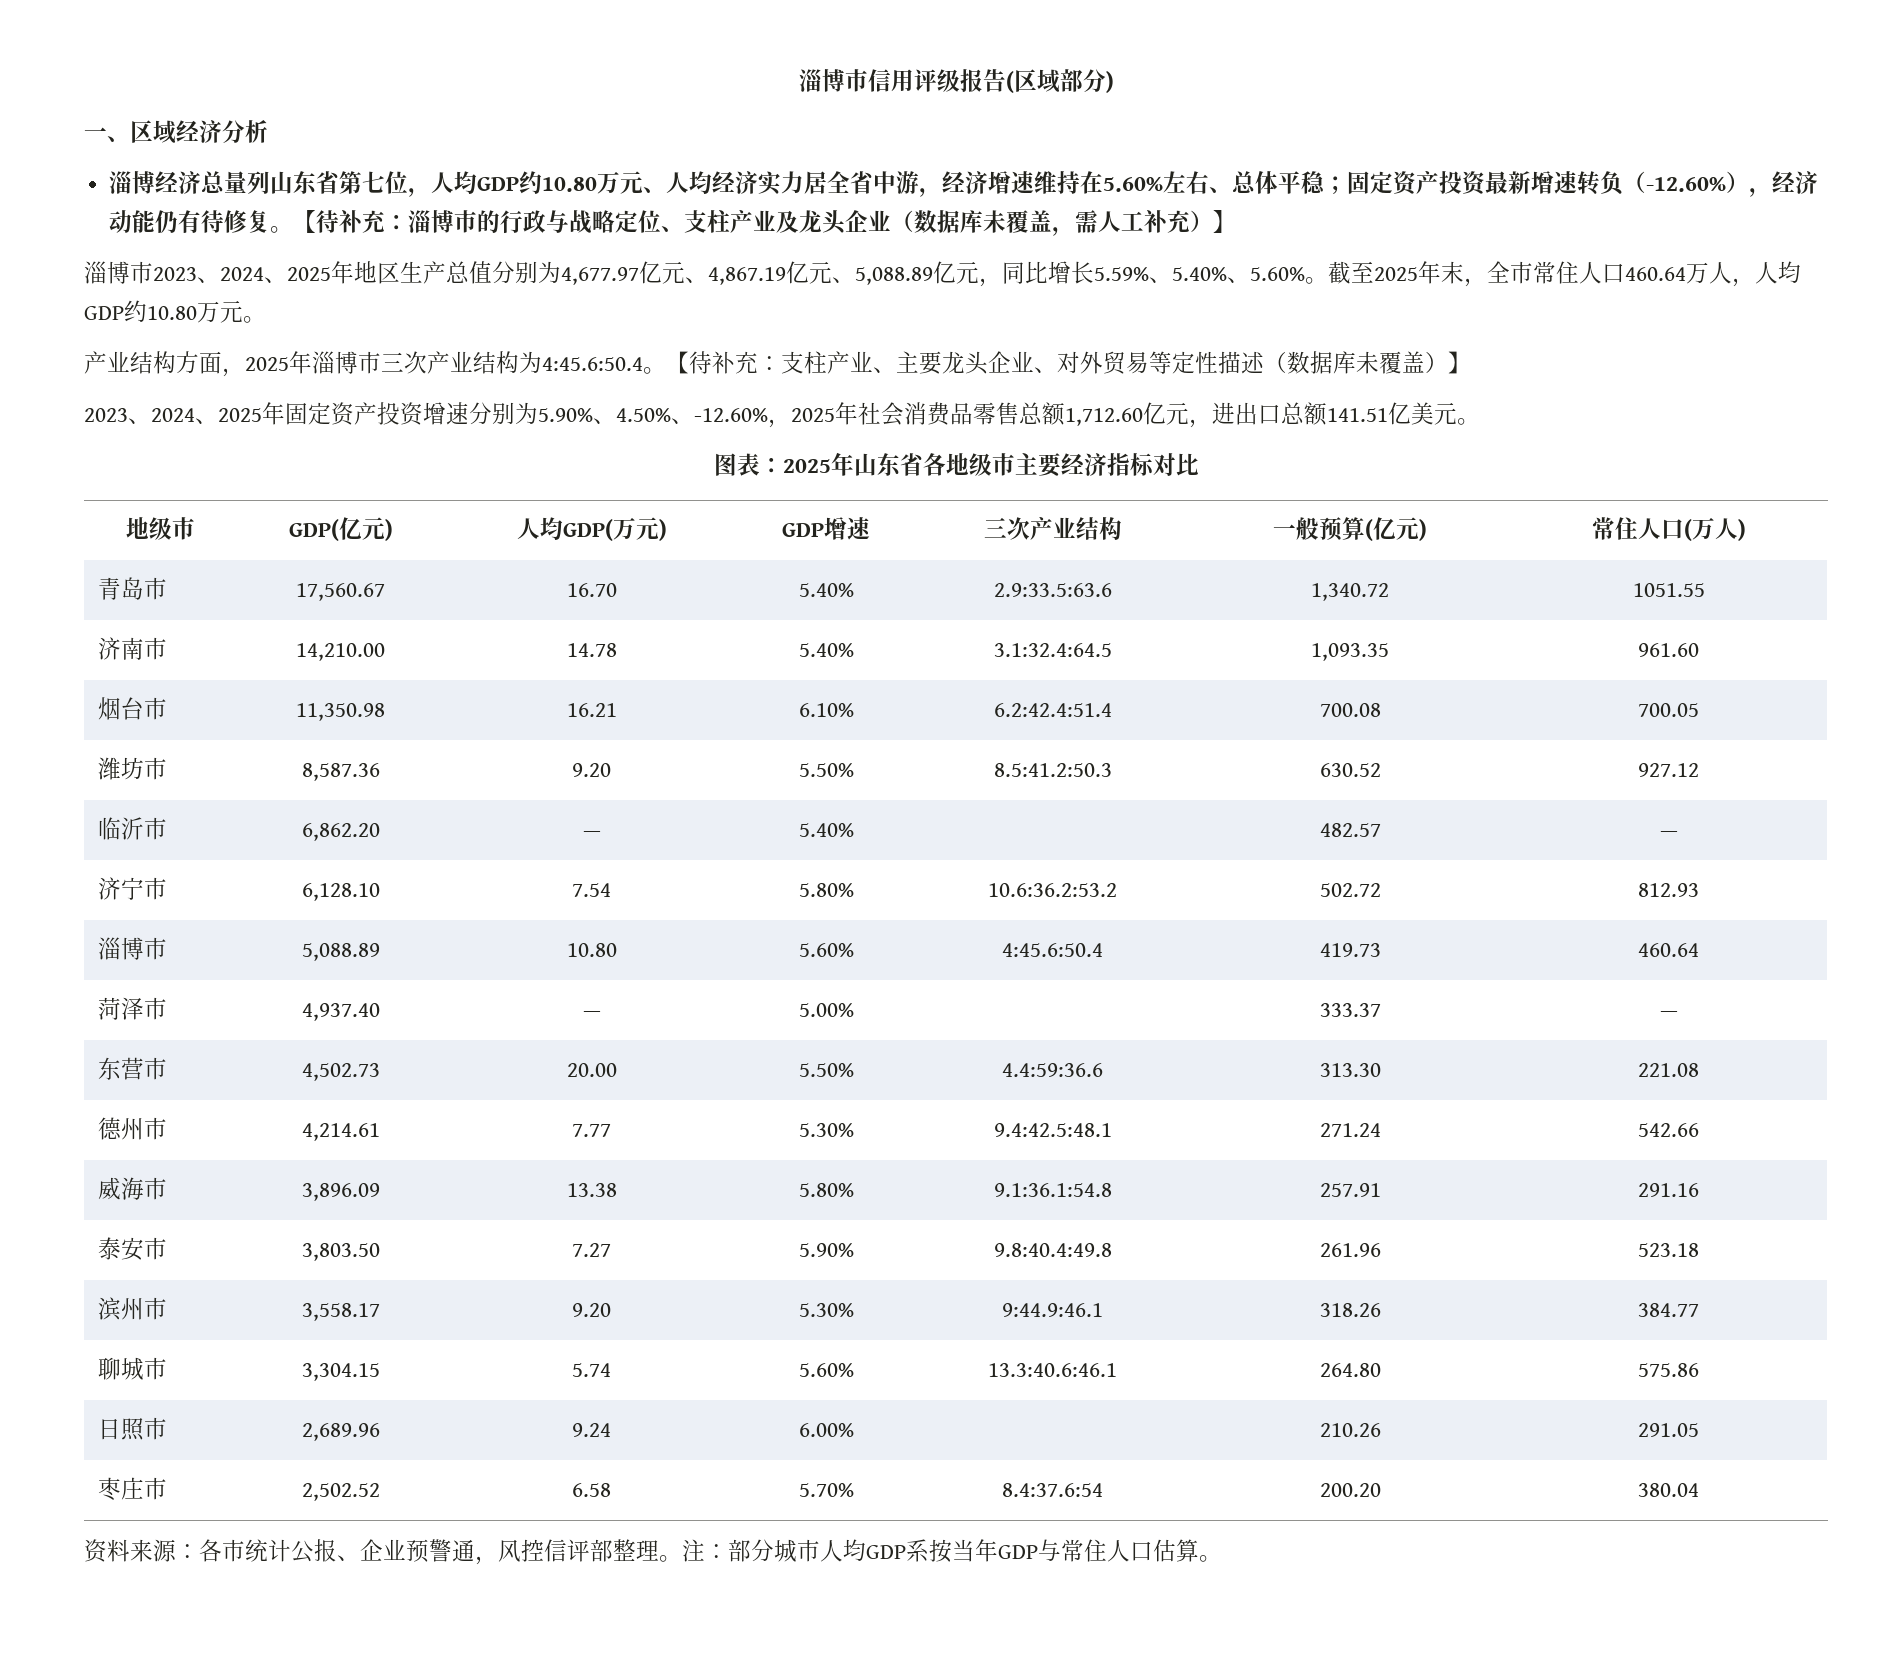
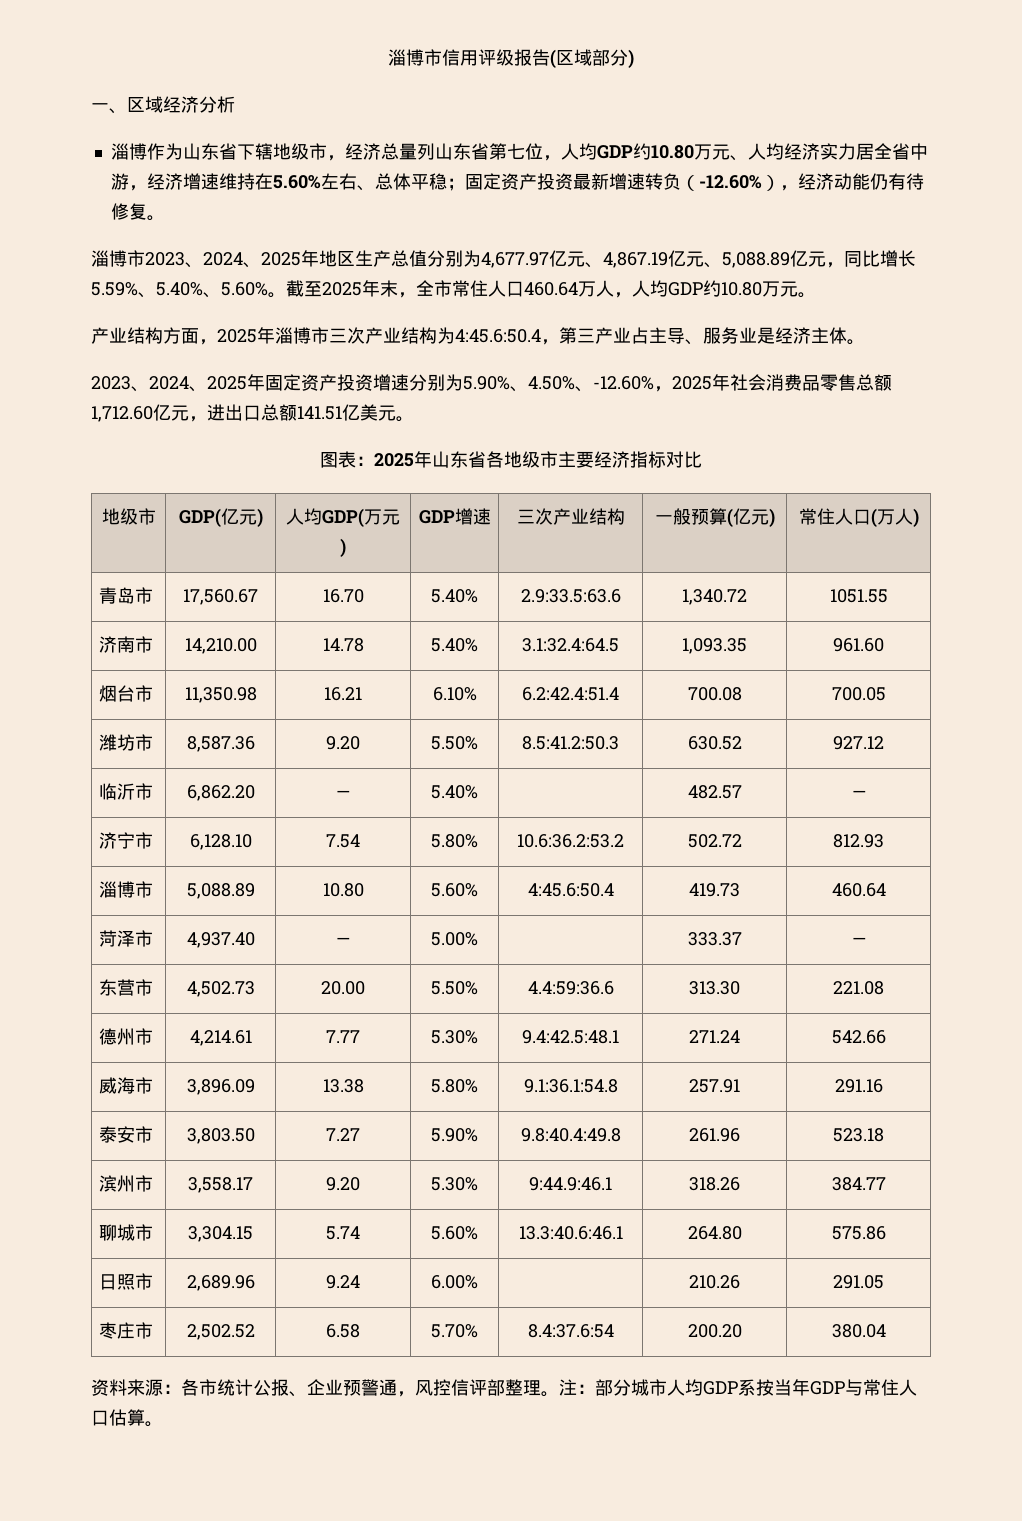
(155, 182) none -> [146,143,345,161] 作为山东省下辖地级市，
[292,210,1236,236] 【待补充：淄博市的行政与战略定位、支柱产业及龙头企业（数据库未覆盖，需人工补充）】 -> (165, 218) none
[643,351,1471,375] 。【待补充：支柱产业、主要龙头企业、对外贸易等定性描述（数据库未覆盖）】 -> [541,327,865,345] ，第三产业占主导、服务业是经济主体。

